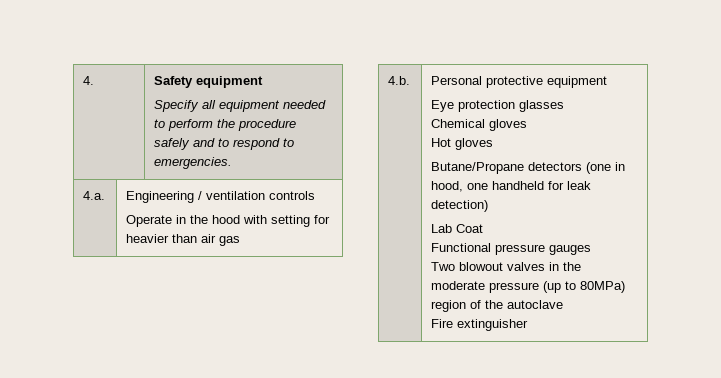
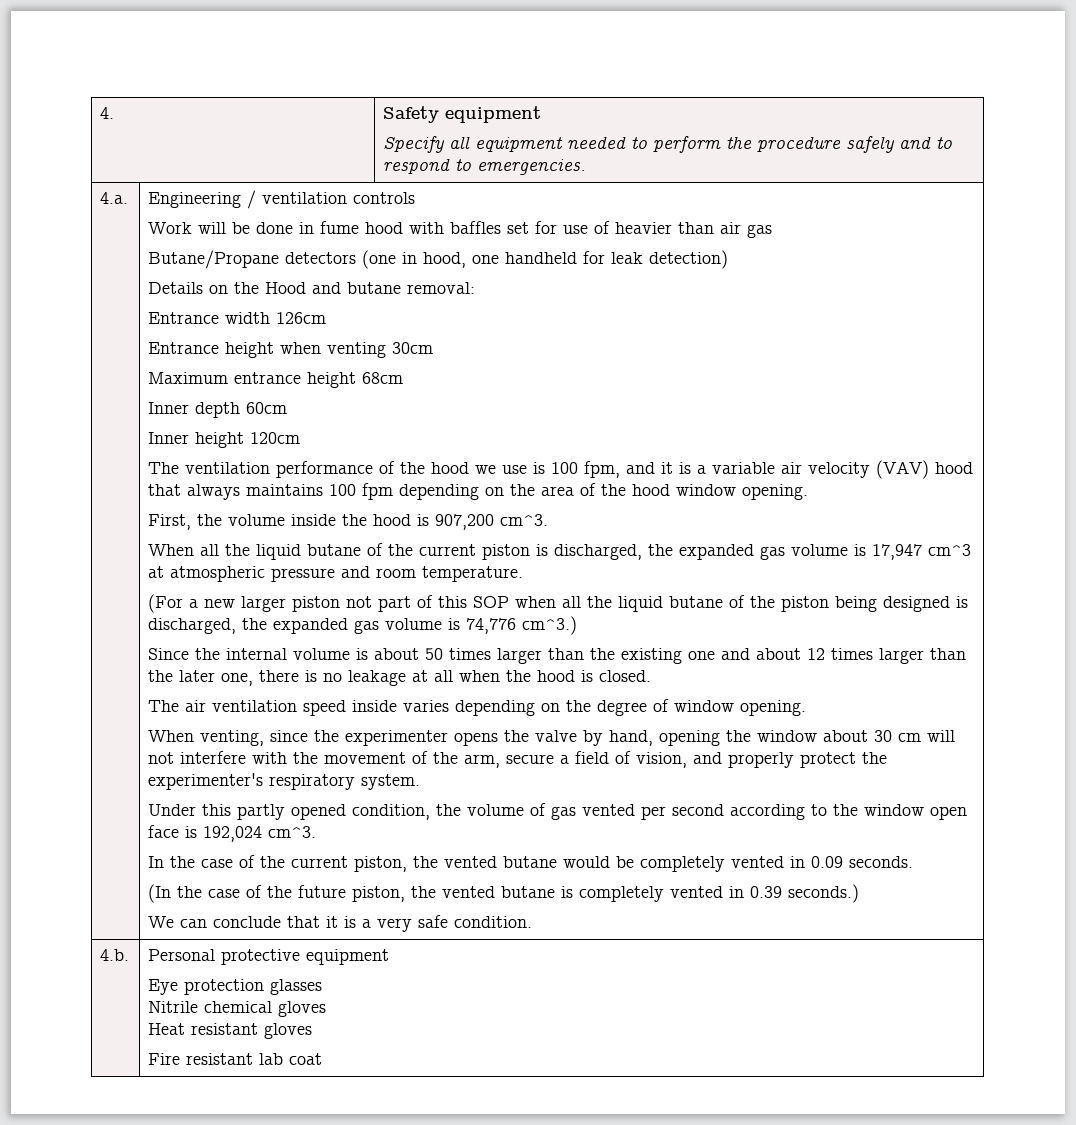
[126,215,331,227] [126,234,241,246] [388,76,411,85] [431,76,608,88] [431,100,565,112] [431,119,528,131] [431,138,494,150] Operate in the hood with setting for heavier than air gas // 4.b. | Personal protective equipment // Eye protection glasses // Chemical gloves // Hot gloves -> [148,221,773,238] Work will be done in fume hood with baffles set for use of heavier than air gas
[431,224,484,233] [431,243,592,255] [431,262,582,271] [431,281,626,293] [431,300,564,312] [431,319,529,331] Lab Coat // Functional pressure gauges // Two blowout valves in the moderate pressure (up to 80MPa) region of the autoclave // Fire extinguisher -> [148,282,476,294] [148,312,327,324] [148,342,434,358] [148,372,404,388] [148,402,288,418] [148,432,301,448] [148,460,974,479] [148,483,809,500] [148,514,549,530] [148,543,972,560] [148,566,524,582] [148,594,969,613] [148,616,578,635] [148,648,967,664] [148,670,652,686] [148,699,807,716] [148,730,956,746] [148,751,888,768] [148,773,421,790] [148,803,968,820] [148,825,317,842] [148,855,914,872] [148,884,860,903] [148,915,533,932] [100,949,130,961] [148,949,390,965] [148,979,323,995] [148,1001,327,1017] [148,1023,313,1039] [148,1053,323,1065] Details on the Hood and butane removal: // Entrance width 126cm // Entrance height when venting 30cm // Maximum entrance height 68cm // Inner depth 60cm // Inner height 120cm // The ventilation performance of the hood we use is 100 fpm, and it is a variable air velocity (VAV) hood that always maintains 100 fpm depending on the area of the hood window opening. // First, the volume inside the hood is 907,200 cm^3. // When all the liquid butane of the current piston is discharged, the expanded gas volume is 17,947 cm^3 at atmospheric pressure and room temperature. // (For a new larger piston not part of this SOP when all the liquid butane of the piston being designed is discharged, the expanded gas volume is 74,776 cm^3.) // Since the internal volume is about 50 times larger than the existing one and about 12 times larger than the later one, there is no leakage at all when the hood is closed. // The air ventilation speed inside varies depending on the degree of window opening. // When venting, since the experimenter opens the valve by hand, opening the window about 30 cm will not interfere with the movement of the arm, secure a field of vision, and properly protect the experimenter's respiratory system. // Under this partly opened condition, the volume of gas vented per second according to the window open face is 192,024 cm^3. // In the case of the current piston, the vented butane would be completely vented in 0.09 seconds. // (In the case of the future piston, the vented butane is completely vented in 0.39 seconds.) // We can conclude that it is a very safe condition. // 4.b. | Personal protective equipment // Eye protection glasses // Nitrile chemical gloves // Heat resistant gloves // Fire resistant lab coat

